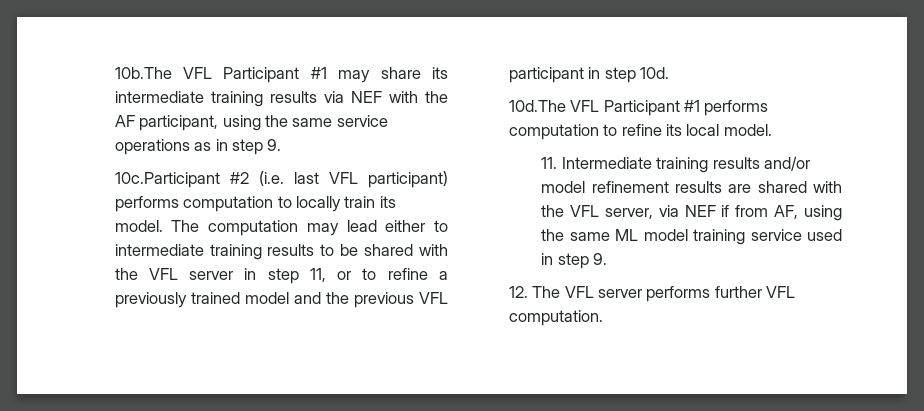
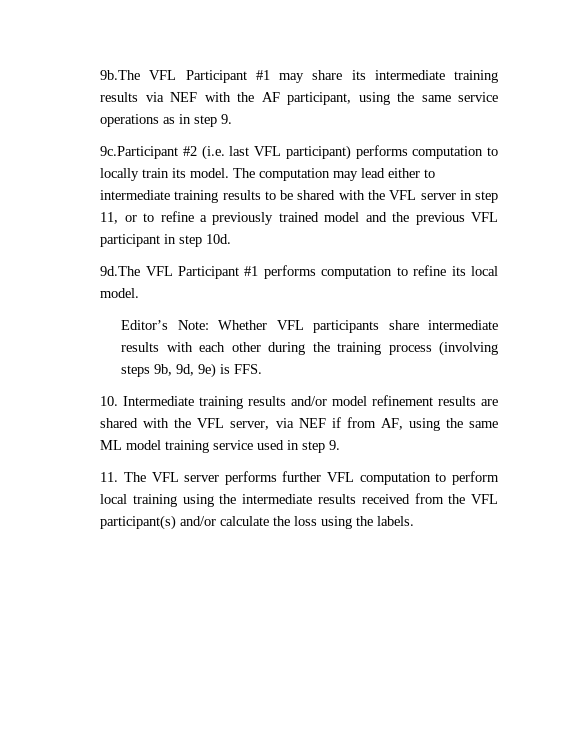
[114,67,172,79] 10b.The -> [100,70,141,80] 9b.The
[114,172,220,188] 10c.Participant -> [100,146,179,159] 9c.Participant
[508,100,566,112] 10d.The -> [100,266,141,276] 9d.The
[541,157,558,169] 11. -> [121,320,499,333] [121,341,498,356] [121,363,263,378] [100,396,119,406] Editor’s Note: Whether VFL participants share intermediate results with each other during the training process (involving steps 9b, 9d, 9e) is FFS. // 10.
[508,286,528,298] 12. -> [100,472,119,482] 11.
[508,310,603,326] computation. -> [359,471,499,485] [100,493,498,507] [100,515,415,530] computation to perform local training using the intermediate results received from the VFL participant(s) and/or calculate the loss using the labels.

